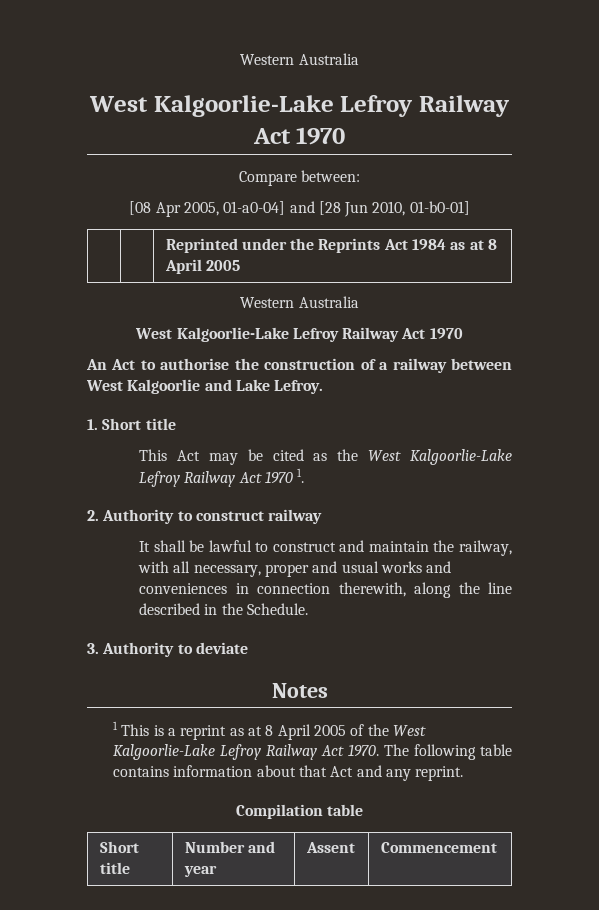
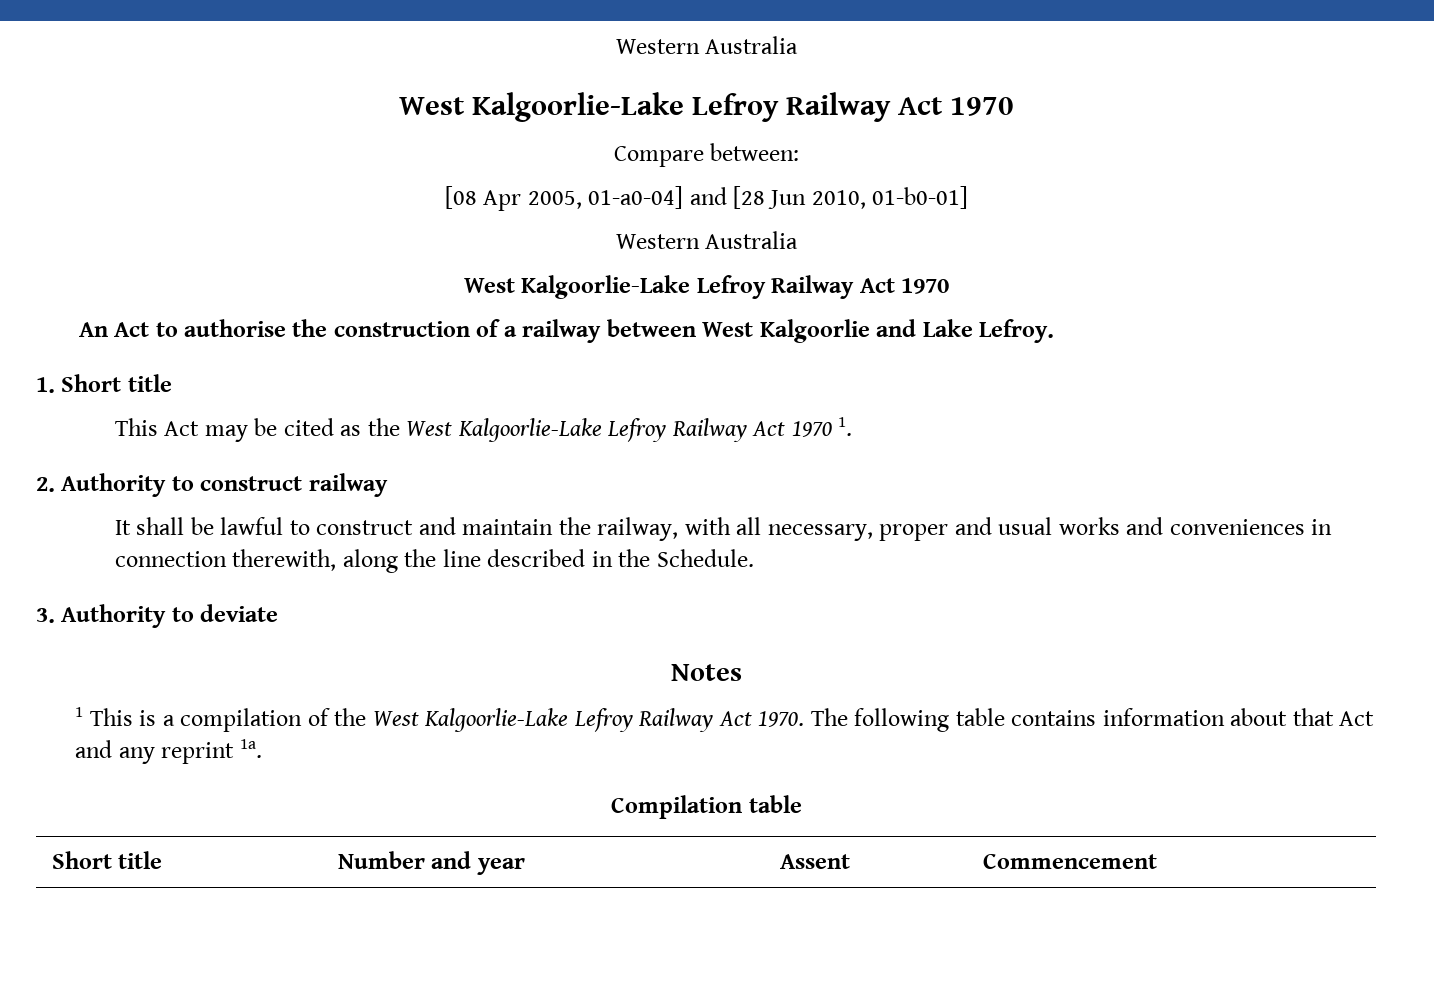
[165,238,498,253] [164,259,240,274] // | | Reprinted under the Reprints Act 1984 as at 8 April 2005 -> (969, 197) none
[180,724,346,740] reprint as at 8 April 2005 -> [180,708,303,732] compilation
[415,766,464,781] reprint. -> [161,739,262,764] reprint 1a.

